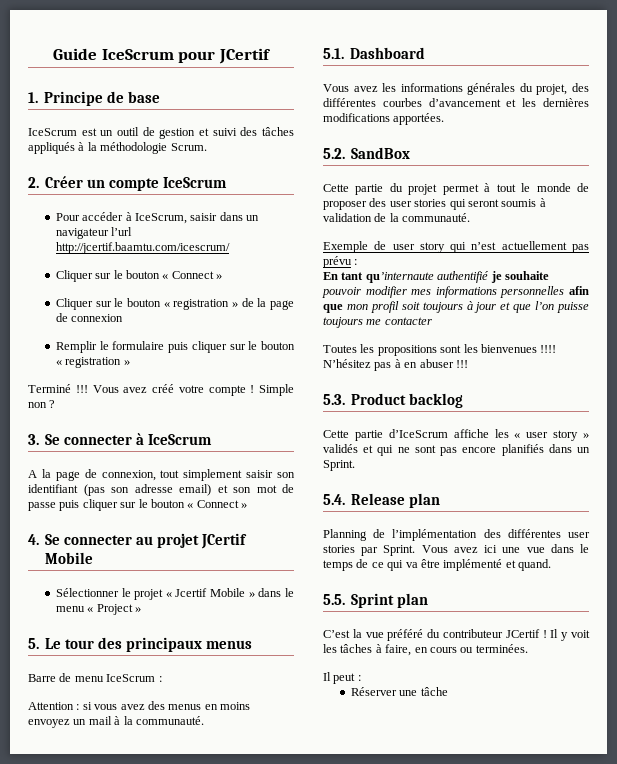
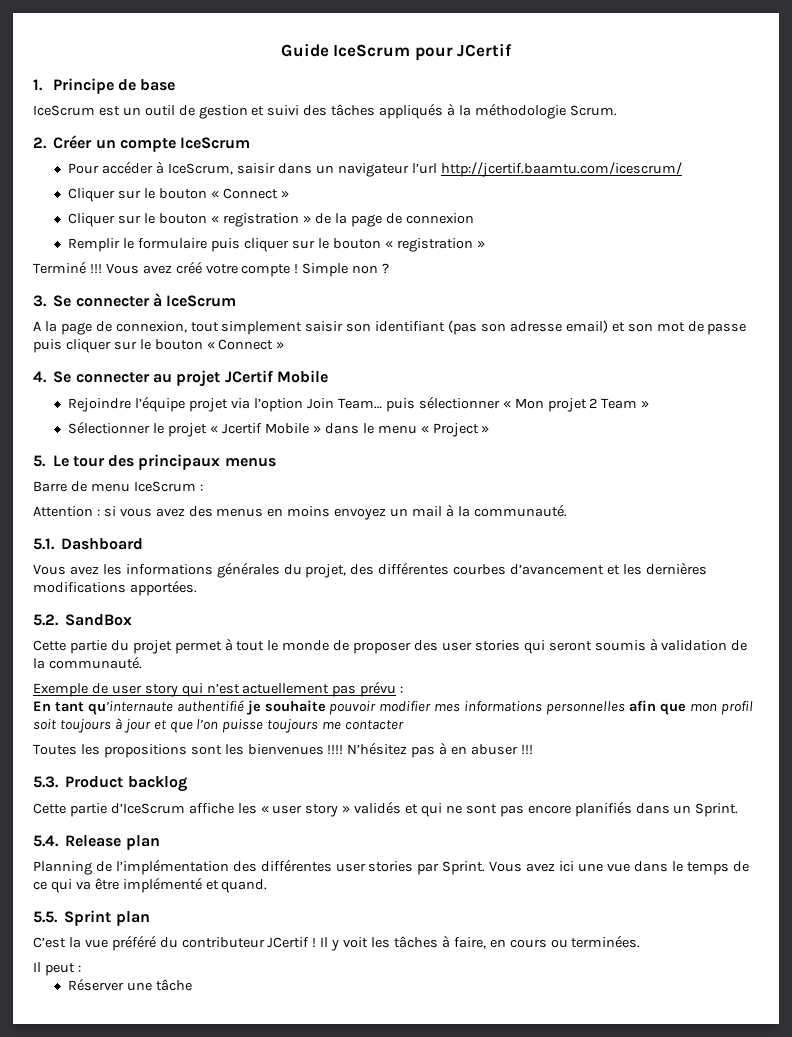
(94, 558) none -> [68,396,650,412] // Rejoindre l’équipe projet via l’option Join Team… puis sélectionner « Mon projet 2 Team »

